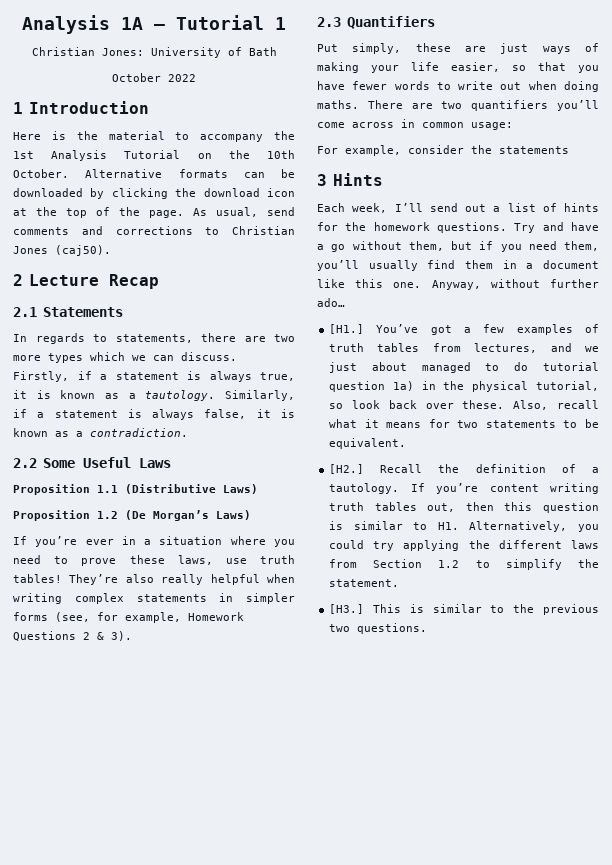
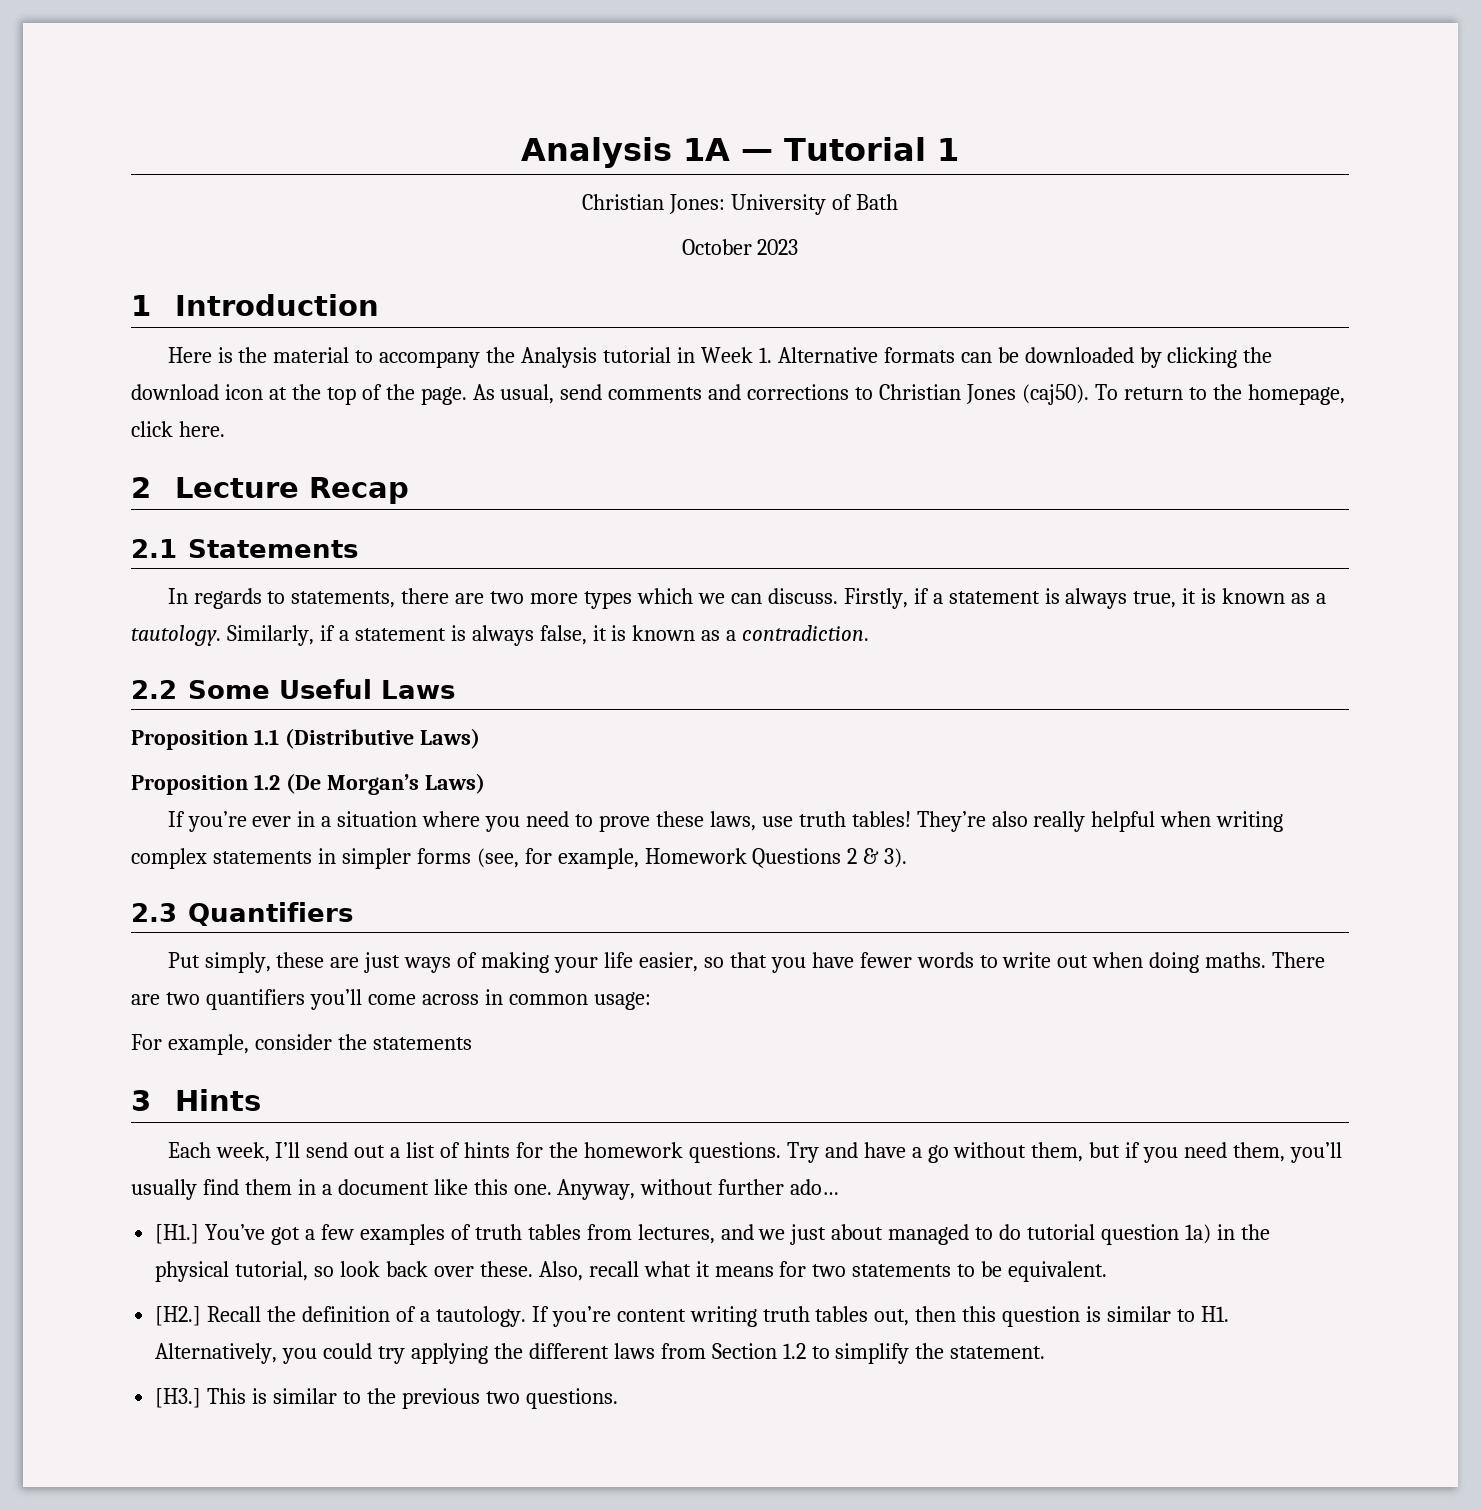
[168,74,196,82] 2022 -> [757,239,799,255] 2023
[13,150,295,161] [13,169,69,178] 1st Analysis Tutorial on the 10th October. -> [521,347,772,368] Analysis tutorial in Week 1.
(111, 250) none -> [1094,384,1345,405] [131,421,225,437] To return to the homepage, click here.

